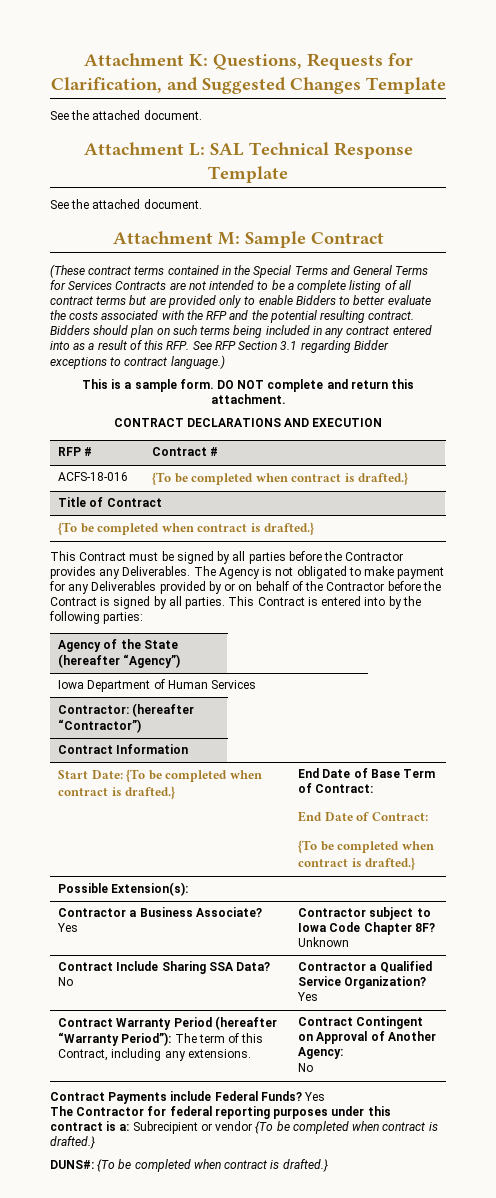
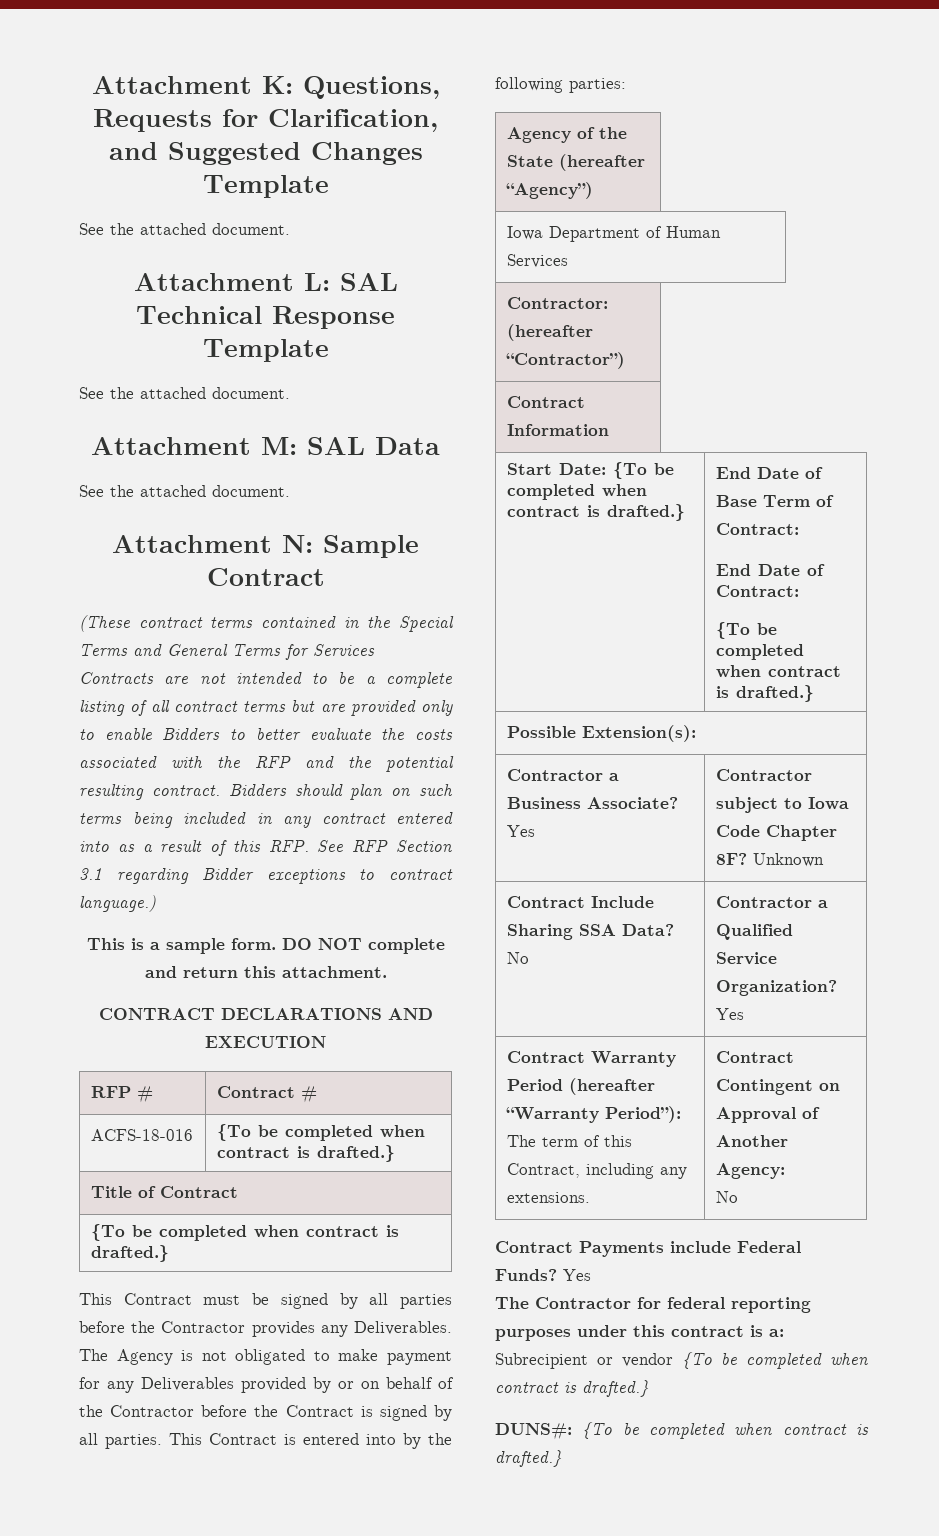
(240, 238) none -> [307,437,440,455] [79,485,290,497] [112,535,313,553] SAL Data // See the attached document. // Attachment N:

